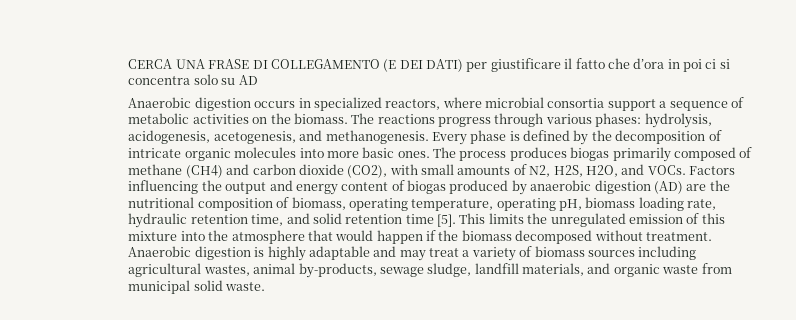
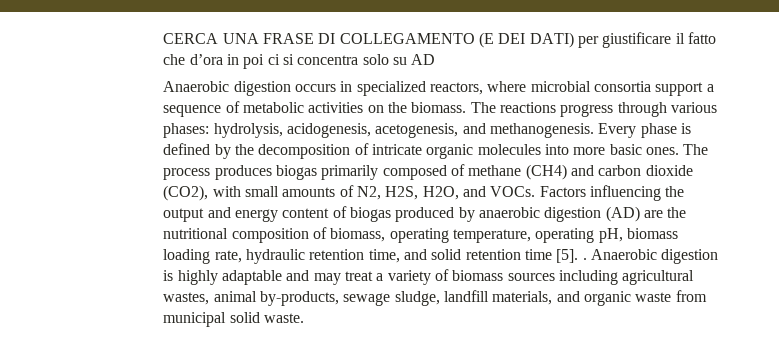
[459,213,725,227] [128,230,712,244] This limits the unregulated emission of this mixture into the atmosphere that would happen if the biomass decomposed without treatment. -> [582,258,587,260] .

